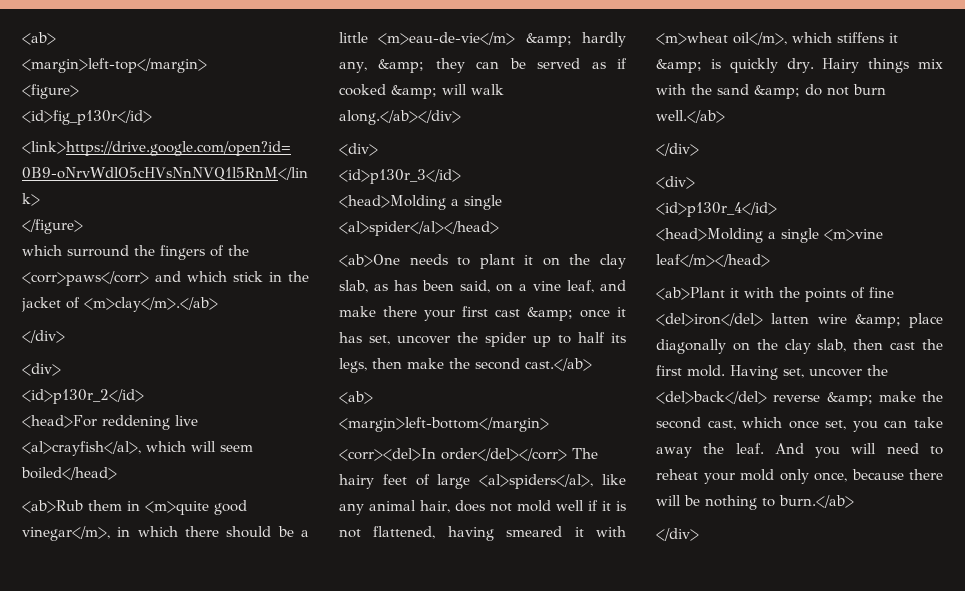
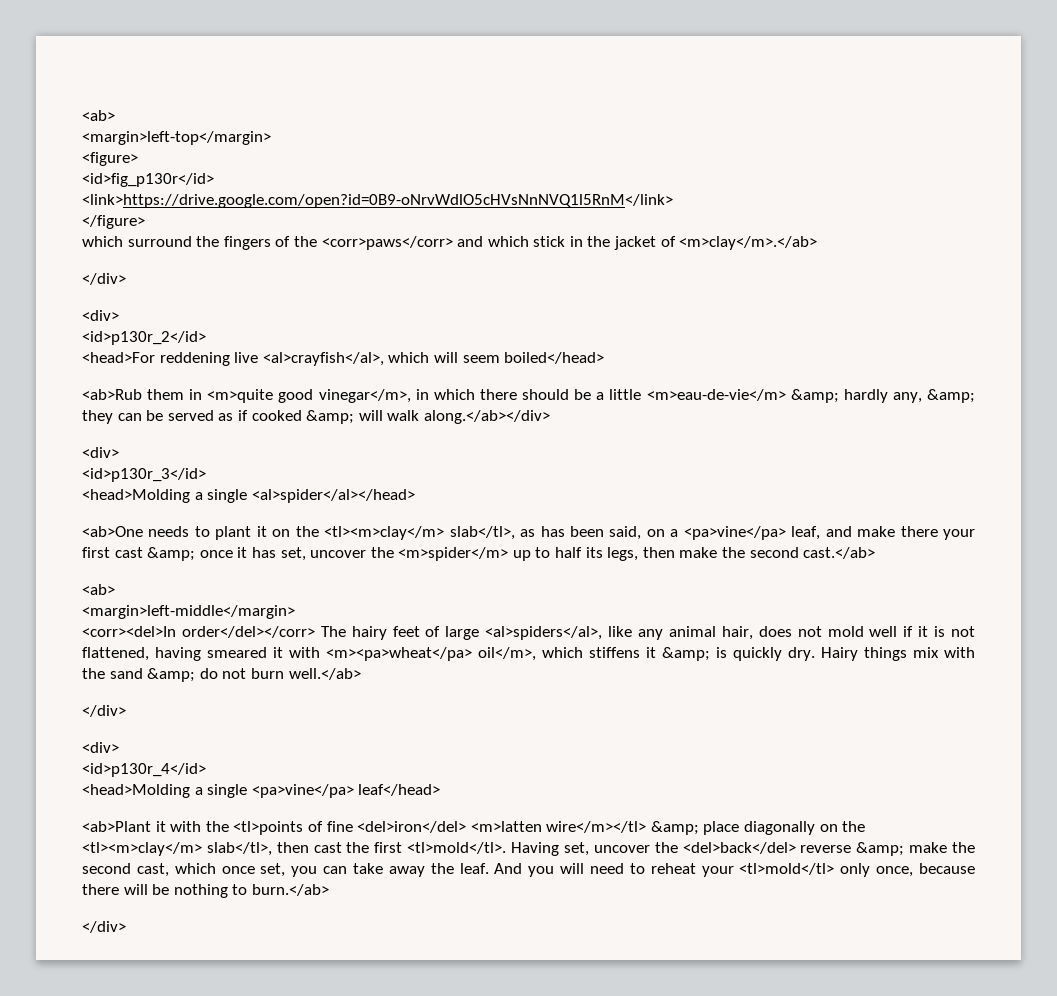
[600,254,626,269] [339,280,368,293] clay slab, -> [324,526,515,540] <tl><m>clay</m> slab</tl>,
[533,281,561,291] vine -> [683,526,786,540] <pa>vine</pa>
[485,332,526,347] spider -> [398,547,509,561] <m>spider</m>
[339,417,549,432] <margin>left-bottom</margin> -> [82,605,295,619] <margin>left-middle</margin>
[656,32,728,45] <m>wheat -> [326,647,472,661] <m><pa>wheat</pa>
[824,229,883,241] [656,254,770,267] <m>vine leaf</m></head> -> [251,784,441,798] <pa>vine</pa> leaf</head>
[805,288,846,302] points -> [233,821,304,835] <tl>points
[771,313,847,324] latten wire -> [470,821,647,833] <m>latten wire</m></tl>
[784,339,847,354] clay slab, -> [82,842,272,856] <tl><m>clay</m> slab</tl>,
[687,365,725,377] mold. -> [407,842,507,854] <tl>mold</tl>.
[740,469,774,481] mold -> [739,863,835,875] <tl>mold</tl>

